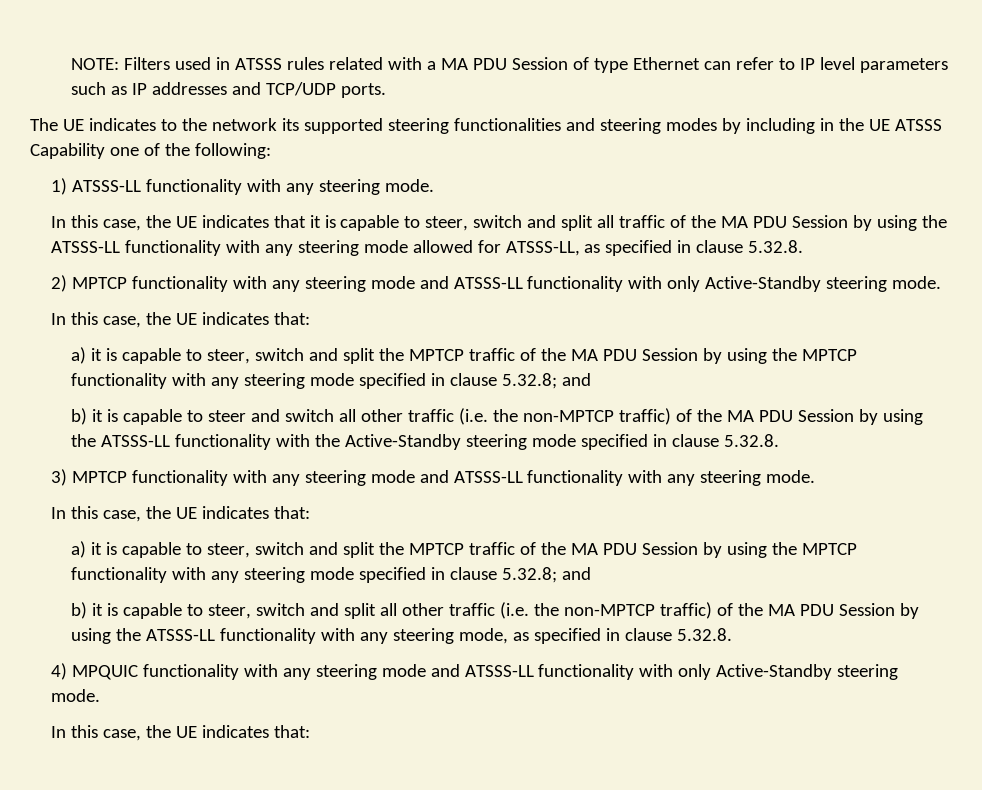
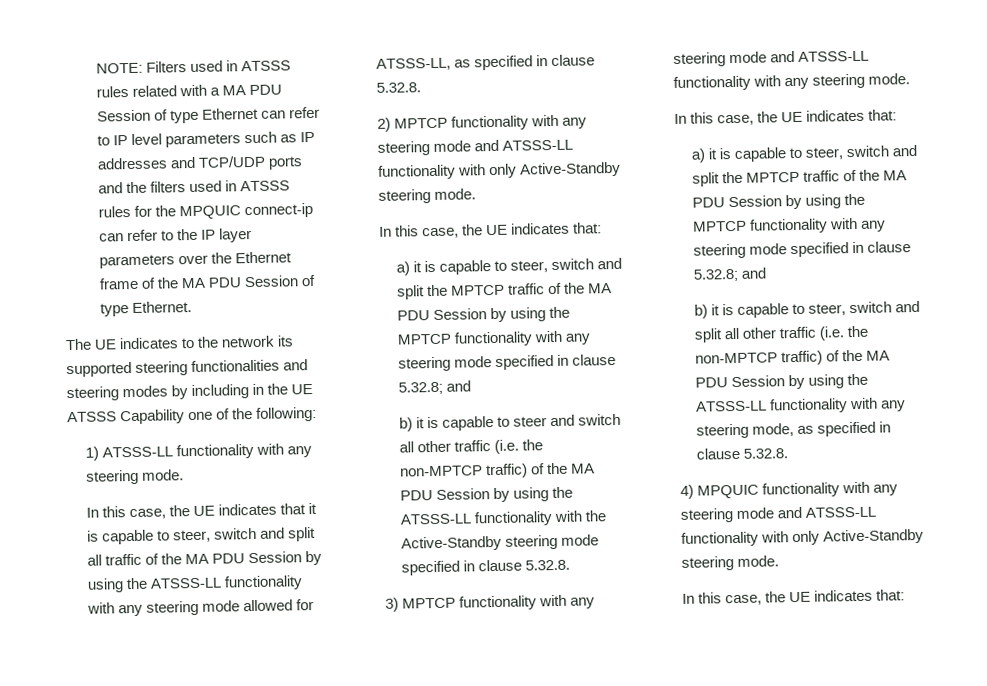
[341,83,387,98] ports. -> [268,156,304,170] [98,180,291,194] [98,202,314,220] [99,227,253,243] [99,251,293,269] [99,274,317,290] [100,300,193,317] ports and the filters used in ATSSS rules for the MPQUIC connect-ip can refer to the IP layer parameters over the Ethernet frame of the MA PDU Session of type Ethernet.

